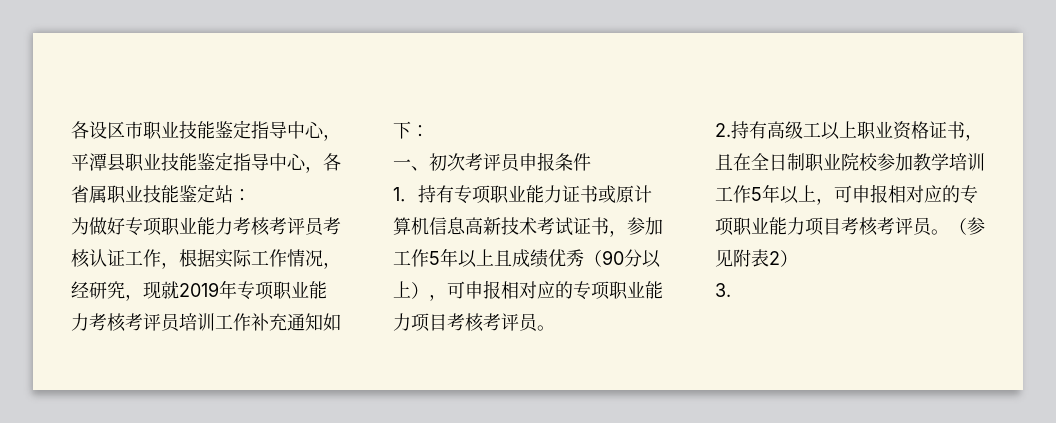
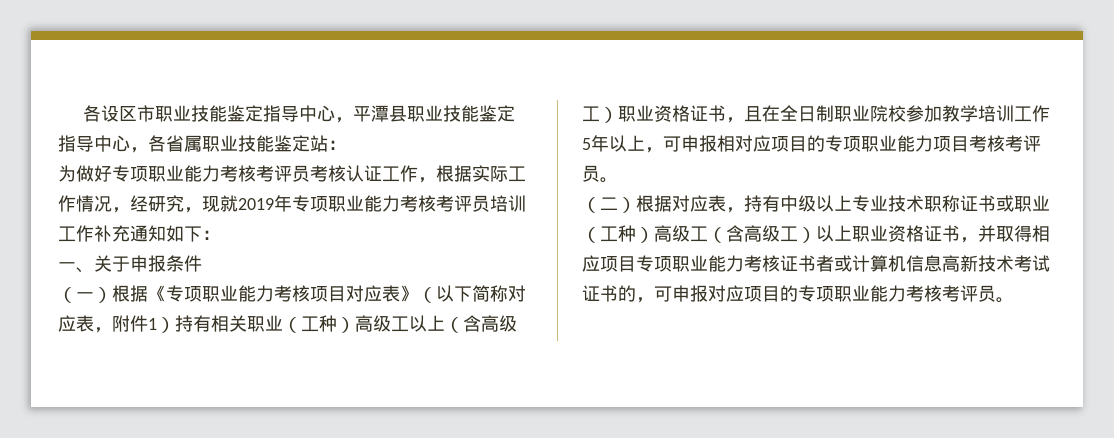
[429,153,521,172] 初次考评员 -> [94,255,130,272] 关于
[393,185,652,204] [393,217,663,237] [393,248,661,268] [393,280,663,301] [393,313,555,332] [715,121,857,140] 1．持有专项职业能力证书或原计算机信息高新技术考试证书，参加工作5年以上且成绩优秀（90分以上），可申报相对应的专项职业能力项目考核考评员。 // 2.持有高级工以上 -> [58,285,526,303] [58,315,517,333] [582,106,618,123] （一）根据《专项职业能力考核项目对应表》（以下简称对应表，附件1）持有相关职业（工种）高级工以上（含高级工）
[942,185,978,204] [715,217,985,236] [715,249,798,267] [715,283,731,297] 的专项职业能力项目考核考评员。（参见附表2） // 3. -> [771,135,1041,152] [582,165,618,183] [582,195,1050,213] [582,225,1050,243] [582,255,1050,272] [582,285,1014,303] 项目的专项职业能力项目考核考评员。 // （二）根据对应表，持有中级以上专业技术职称证书或职业（工种）高级工（含高级工）以上职业资格证书，并取得相应项目专项职业能力考核证书者或计算机信息高新技术考试证书的，可申报对应项目的专项职业能力考核考评员。

